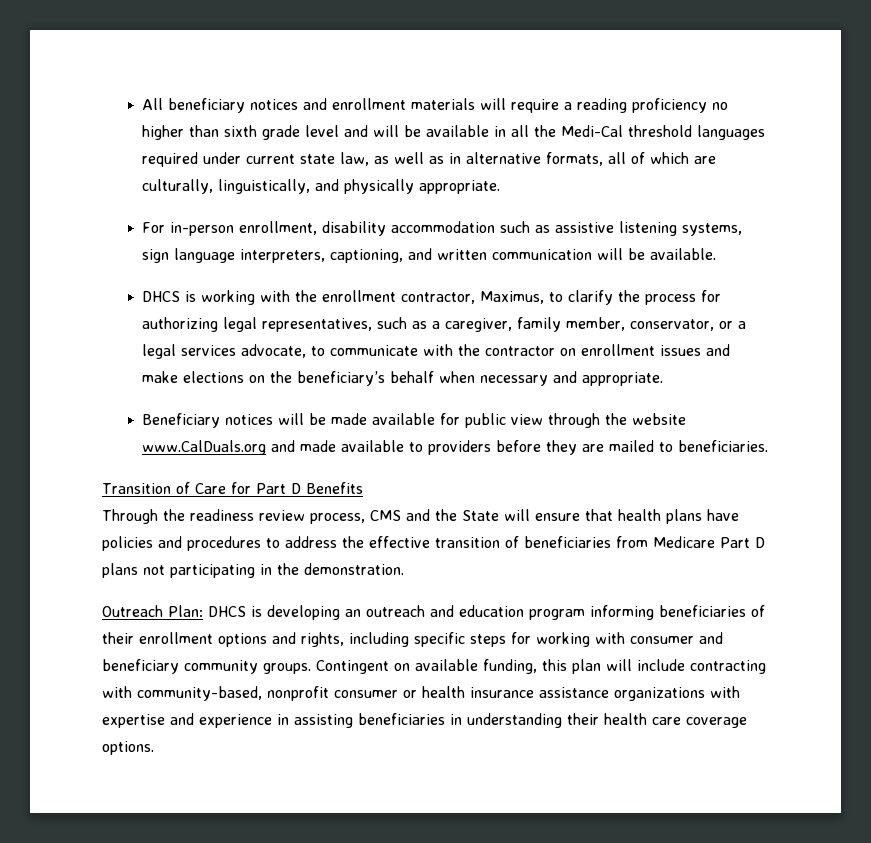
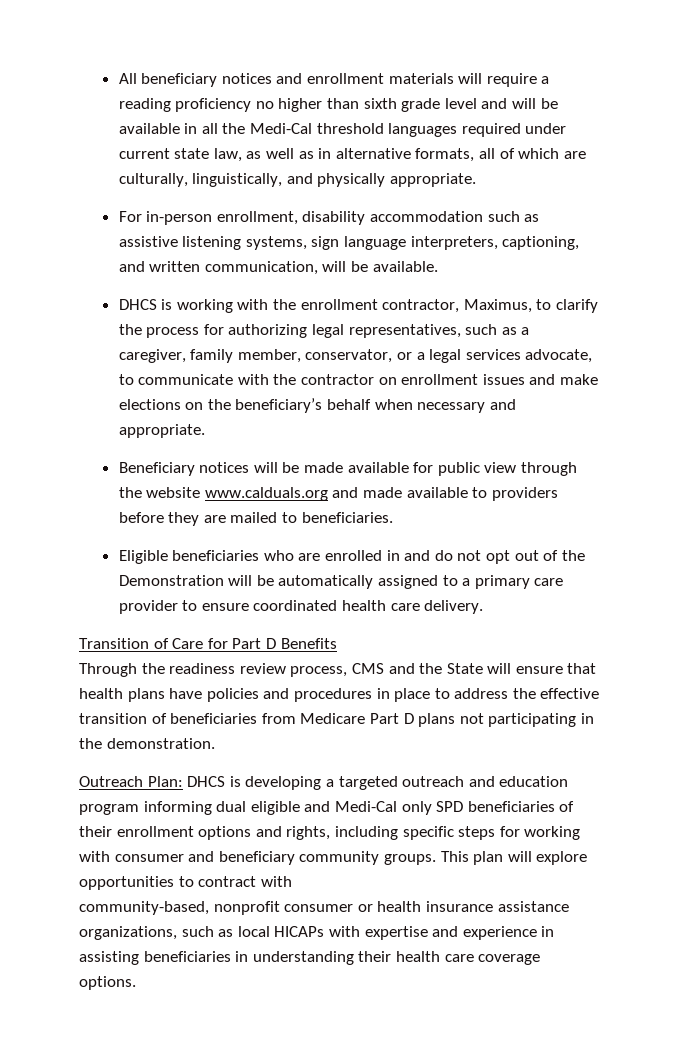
[492,249,593,260] communication -> [204,261,318,275] communication,
[142,440,267,455] www.CalDuals.org -> [204,487,328,501] www.calduals.org
(769, 446) none -> [118,550,585,564] [118,575,564,589] [118,600,484,614] // Eligible beneficiaries who are enrolled in and do not opt out of the Demonstration will be automatically assigned to a primary care provider to ensure coordinated health care delivery.
(261, 543) none -> [376,688,431,702] in place
[345,609,361,617] an -> [325,776,398,790] a targeted
(654, 612) none -> [216,801,464,815] dual eligible and Medi-Cal only SPD
[316,659,766,674] [102,686,132,698] Contingent on available funding, this plan will include contracting with -> [440,851,588,865] [79,876,292,890] This plan will explore opportunities to contract with //
[614,687,705,701] organizations -> [79,926,325,940] organizations, such as local HICAPs

